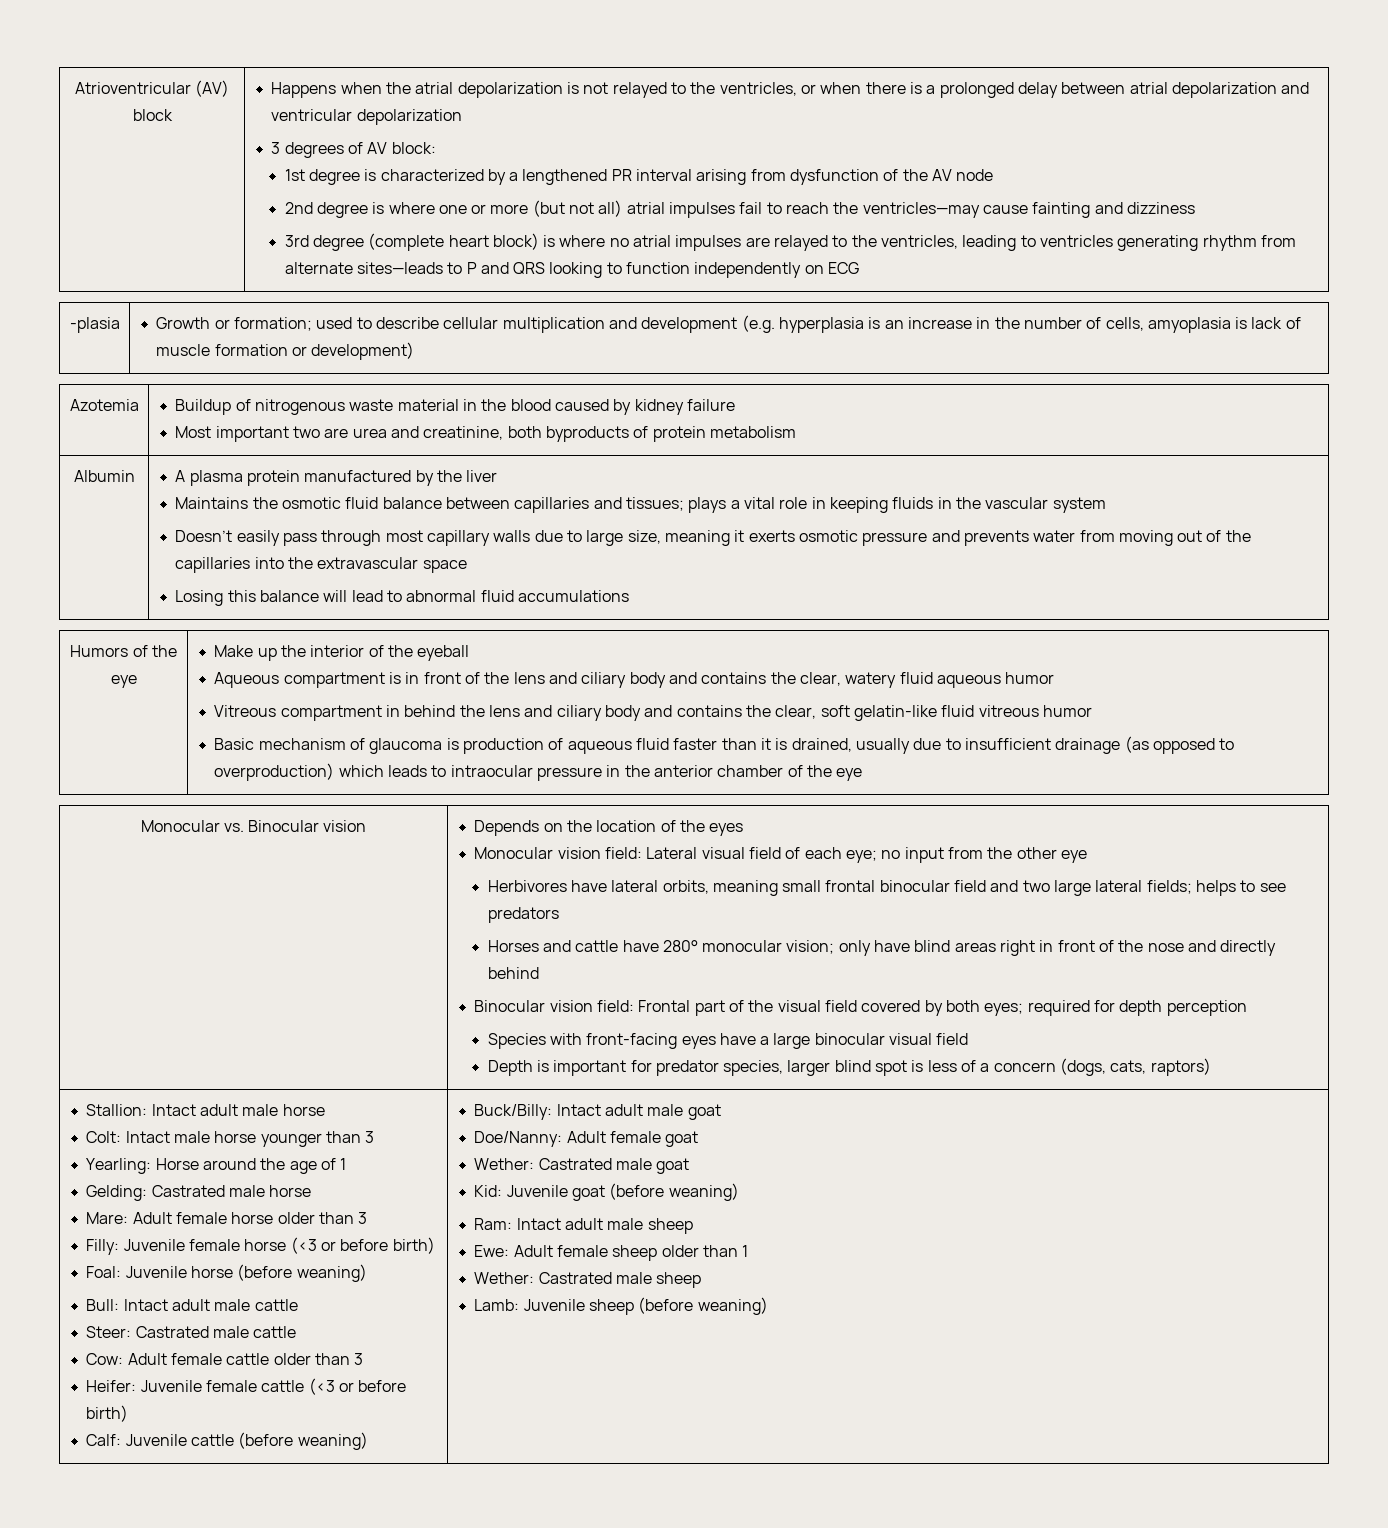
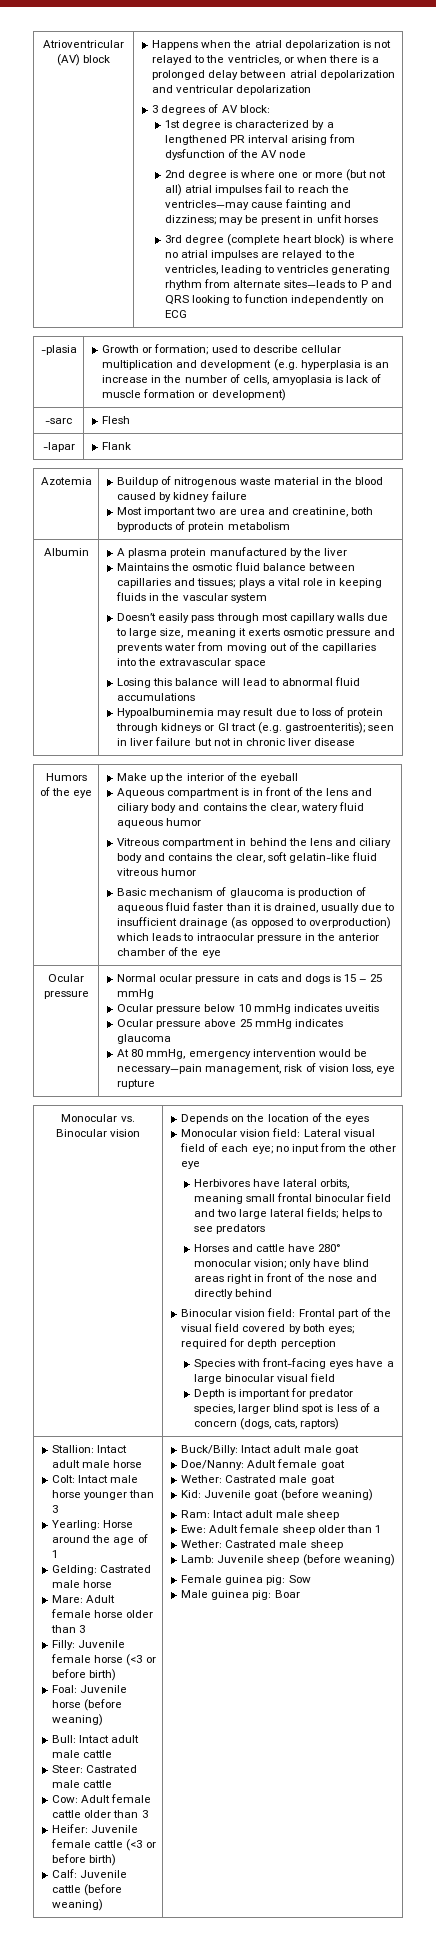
[1126,202,1195,214] dizziness -> [165,214,378,225] dizziness; may be present in unfit horses
(415, 351) none -> [45,418,72,424] [102,416,131,424] [42,442,75,452] [102,442,132,450] // -sarc | Flesh // -lapar | Flank
(630, 596) none -> [117,707,383,718] [116,722,394,734] [117,737,356,746] // Hypoalbuminemia may result due to loss of protein through kidneys or GI tract (e.g. gastroenteritis); seen in liver failure but not in chronic liver disease
(863, 774) none -> [48,974,84,982] [43,991,89,999] [117,974,383,984] [117,989,155,999] [117,1004,379,1014] [117,1019,343,1029] [117,1034,172,1044] [117,1049,367,1059] [117,1063,395,1074] [117,1079,156,1089] // Ocular pressure | Normal ocular pressure in cats and dogs is 15 – 25 mmHg // Ocular pressure below 10 mmHg indicates uveitis // Ocular pressure above 25 mmHg indicates glaucoma // At 80 mmHg, emergency intervention would be necessary—pain management, risk of vision loss, eye rupture
(768, 1306) none -> [181,1575,311,1585] [181,1590,300,1600] // Female guinea pig: Sow // Male guinea pig: Boar

